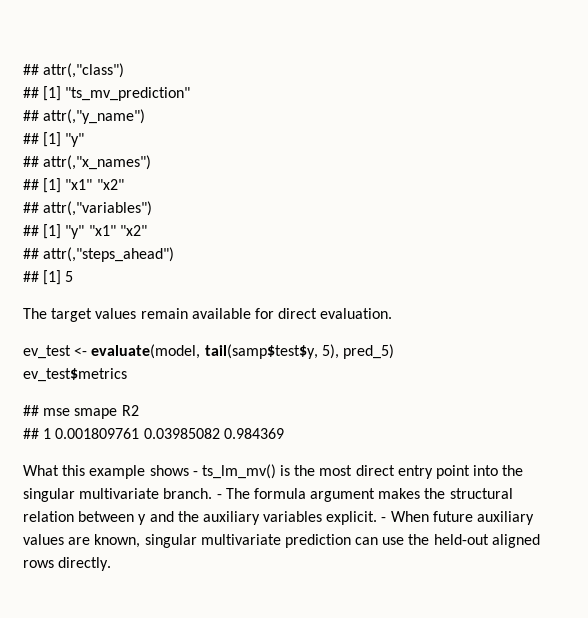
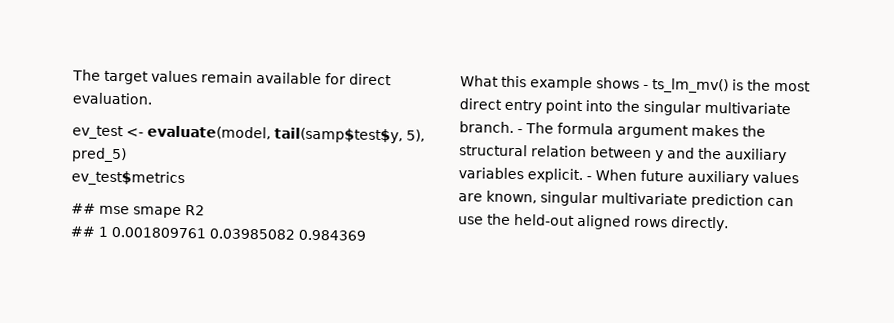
[23,63,125,78] [23,86,191,101] [23,109,146,124] [23,132,85,147] [23,155,152,170] [23,178,124,193] [23,201,153,216] [23,224,147,239] [23,247,175,262] [23,270,74,285] ## attr(,"class") // ## [1] "ts_mv_prediction" // ## attr(,"y_name") // ## [1] "y" // ## attr(,"x_names") // ## [1] "x1" "x2" // ## attr(,"variables") // ## [1] "y" "x1" "x2" // ## attr(,"steps_ahead") // ## [1] 5 // -> (72, 75) none

